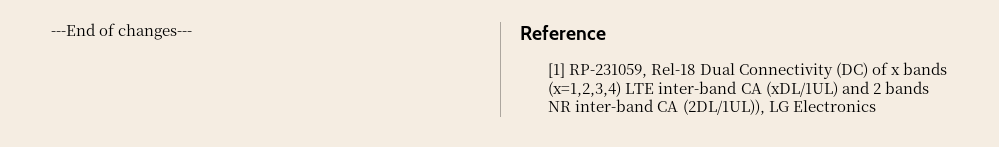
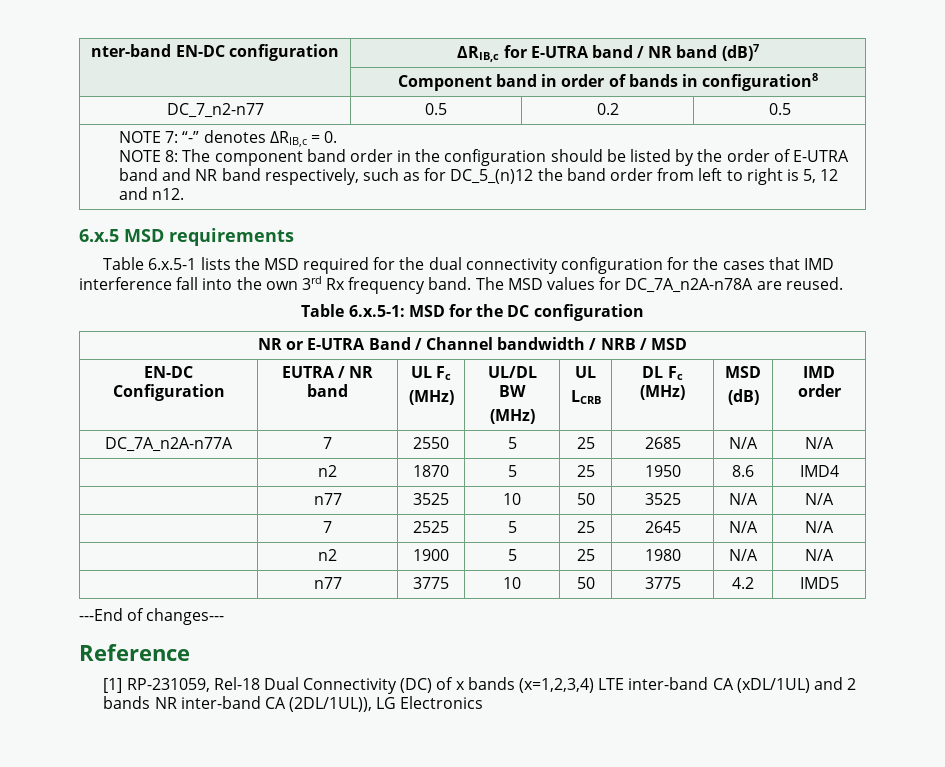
(51, 29) none -> [91,44,339,61] [457,44,759,62] [397,73,819,91] [166,103,264,118] [425,103,447,115] [596,103,619,115] [768,103,791,115] [118,130,338,147] [118,149,849,166] [118,168,839,185] [118,187,185,200] [79,228,294,246] [103,257,834,274] [79,276,843,294] [301,304,644,321] [258,337,687,350] [144,366,193,378] [112,384,225,401] [281,366,374,378] [307,384,348,397] [410,366,452,380] [408,390,454,405] [487,366,537,378] [499,385,526,397] [489,409,535,424] [575,366,596,378] [570,390,601,404] [642,366,683,380] [640,385,685,400] [725,366,761,378] [727,389,759,405] [803,366,835,378] [797,384,841,397] [105,437,233,452] [323,437,332,449] [413,437,449,449] [507,437,517,449] [576,437,595,449] [644,437,681,449] [729,437,758,449] [805,437,834,449] [318,465,337,477] [413,465,449,477] [507,465,517,477] [576,465,595,477] [644,465,681,477] [732,465,754,477] [799,465,839,477] [313,493,342,505] [413,493,449,505] [503,493,521,505] [576,493,595,505] [644,493,681,505] [729,493,758,505] [805,493,834,505] [323,521,332,533] [413,521,449,533] [507,521,517,533] [576,521,595,533] [644,521,681,533] [729,521,758,533] [805,521,834,533] [318,549,337,561] [413,549,449,561] [507,549,517,561] [576,549,595,561] [644,549,681,561] [729,549,758,561] [805,549,834,561] [313,577,342,589] [413,577,449,589] [503,577,521,589] [576,577,595,589] [644,577,681,589] [732,577,754,589] [799,577,839,589] nter-band EN-DC configuration | ΔRIB,c for E-UTRA band / NR band (dB)7 // | Component band in order of bands in configuration8 // DC_7_n2-n77 | 0.5 | 0.2 | 0.5 // NOTE 7: “-” denotes ΔRIB,c = 0. // NOTE 8: The component band order in the configuration should be listed by the order of E-UTRA band and NR band respectively, such as for DC_5_(n)12 the band order from left to right is 5, 12 and n12. // 6.x.5 MSD requirements // Table 6.x.5-1 lists the MSD required for the dual connectivity configuration for the cases that IMD interference fall into the own 3rd Rx frequency band. The MSD values for DC_7A_n2A-n78A are reused. // Table 6.x.5-1: MSD for the DC configuration // NR or E-UTRA Band / Channel bandwidth / NRB / MSD // EN-DC Configuration | EUTRA / NR band | UL Fc // (MHz) | UL/DL BW // (MHz) | UL // LCRB | DL Fc (MHz) | MSD // (dB) | IMD order // DC_7A_n2A-n77A | 7 | 2550 | 5 | 25 | 2685 | N/A | N/A // | n2 | 1870 | 5 | 25 | 1950 | 8.6 | IMD4 // | n77 | 3525 | 10 | 50 | 3525 | N/A | N/A // | 7 | 2525 | 5 | 25 | 2645 | N/A | N/A // | n2 | 1900 | 5 | 25 | 1980 | N/A | N/A // | n77 | 3775 | 10 | 50 | 3775 | 4.2 | IMD5 //

